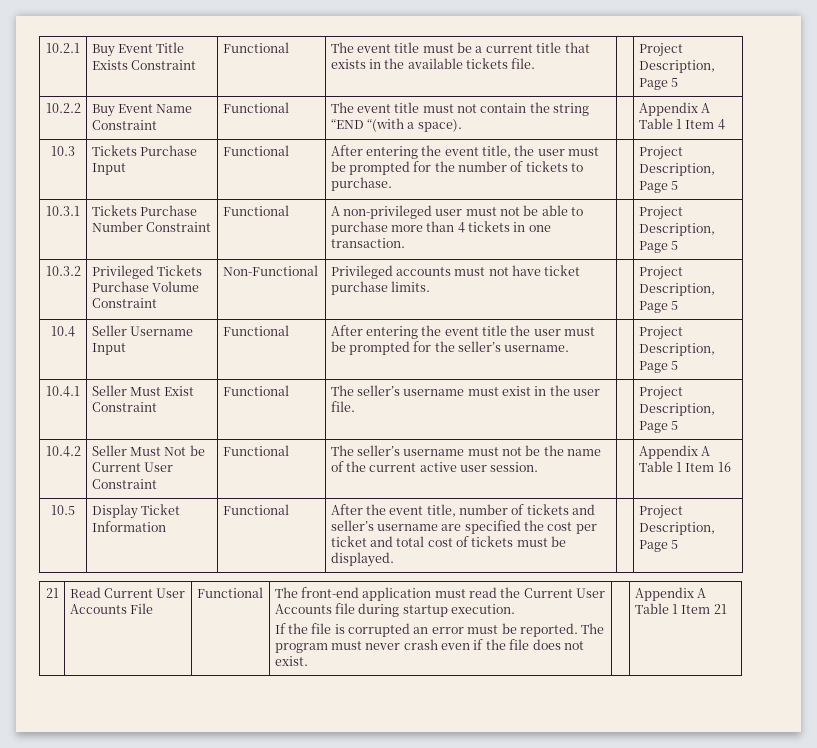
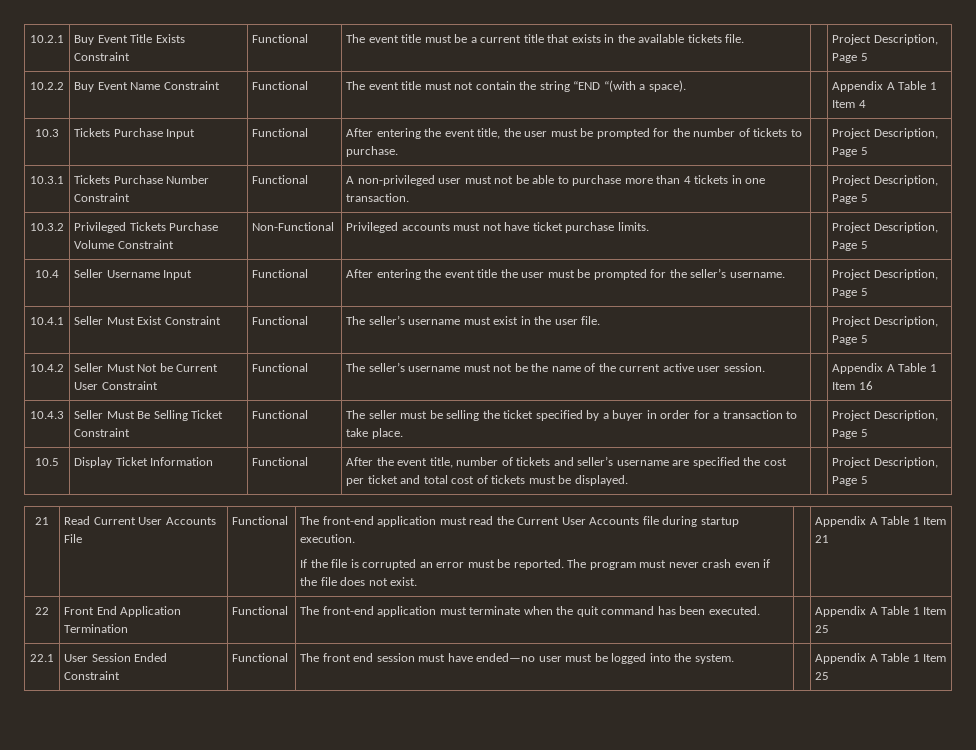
(731, 467) none -> [30,411,64,419] [74,410,224,421] [74,428,131,437] [252,410,309,419] [346,410,798,421] [346,428,403,439] [832,410,938,421] [832,429,868,439] // 10.4.3 | Seller Must Be Selling Ticket Constraint | Functional | The seller must be selling the ticket specified by a buyer in order for a transaction to take place. | | Project Description, Page 5
(727, 609) none -> [35,607,49,615] [64,606,182,617] [64,624,129,633] [232,606,289,615] [300,606,760,617] [815,606,947,617] [815,625,830,633] [30,654,54,662] [64,653,168,662] [64,671,121,680] [232,653,289,662] [300,653,734,664] [815,653,947,664] [815,672,830,680] // 22 | Front End Application Termination | Functional | The front-end application must terminate when the quit command has been executed. | | Appendix A Table 1 Item 25 // 22.1 | User Session Ended Constraint | Functional | The front end session must have ended—no user must be logged into the system. | | Appendix A Table 1 Item 25

